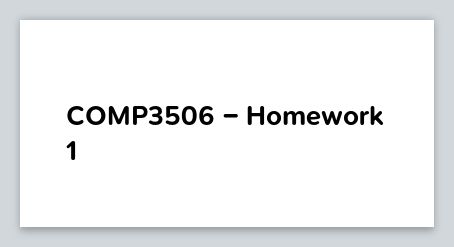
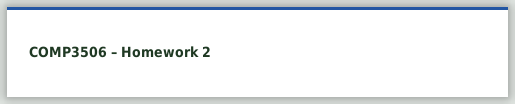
[65,141,77,160] 1 -> [202,46,211,57] 2

